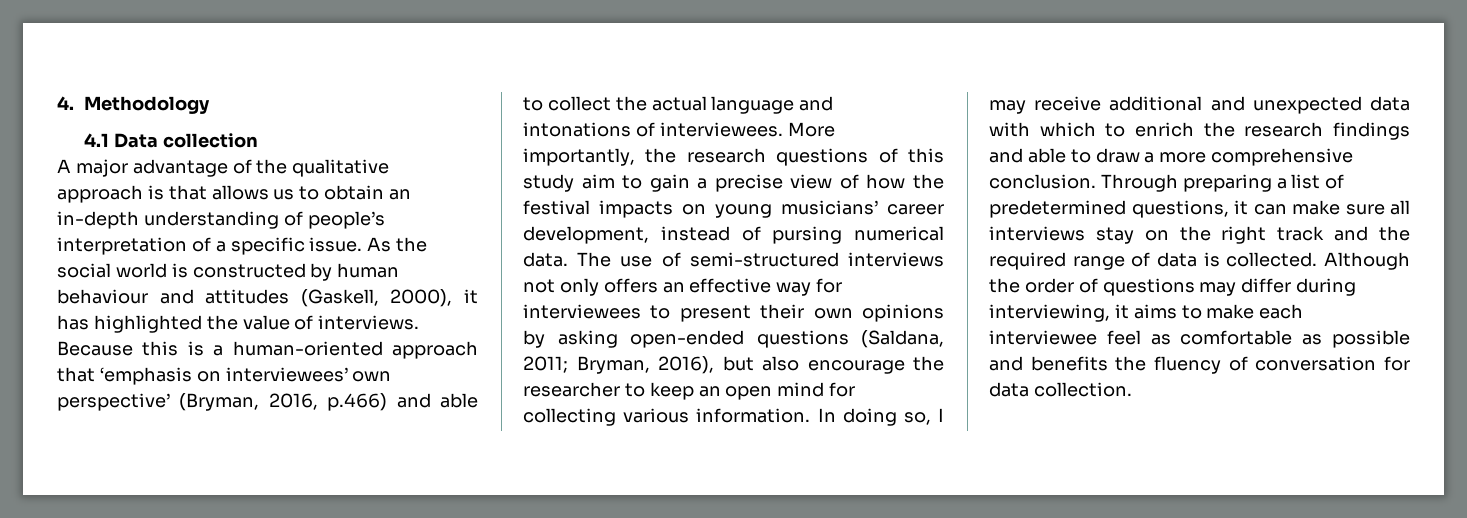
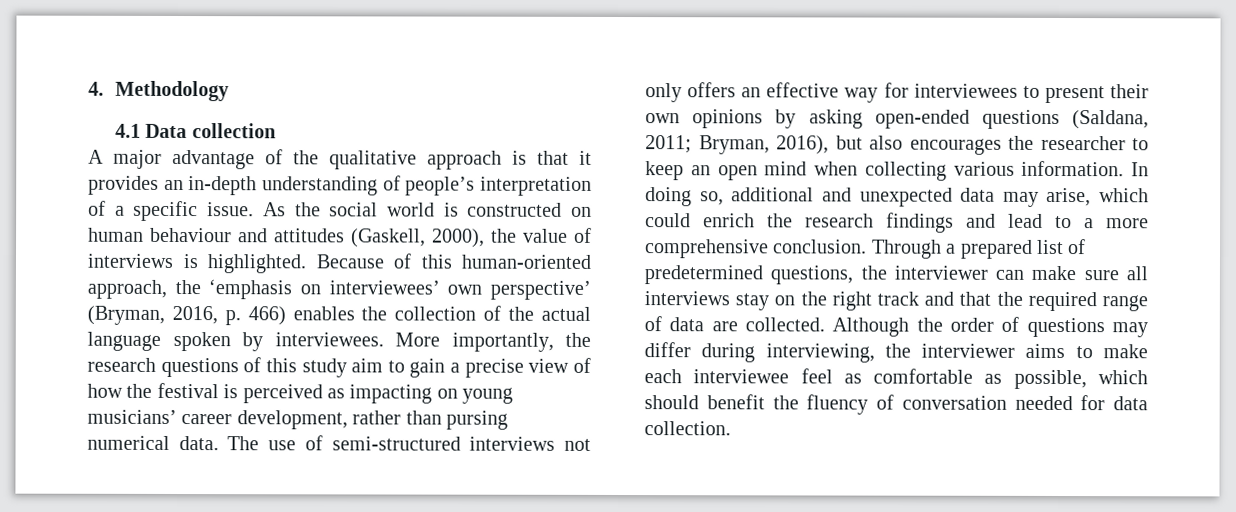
[211,185,385,200] allows us to obtain -> [579,150,592,165] [88,175,159,195] it provides
[310,263,333,281] by -> [571,206,592,217] on
[464,289,478,304] [57,315,420,333] [57,341,478,359] [57,367,95,382] it has highlighted the value of interviews. Because this is a human-oriented approach that -> [491,227,592,243] [87,253,592,274] [87,279,201,299] the value of interviews is highlighted. Because of this human-oriented approach, the
[327,393,478,411] [523,96,834,114] [523,122,655,137] p.466) and able to collect the actual language and intonations of -> [224,305,592,326] [87,331,263,352] p. 466) enables the collection of the actual language spoken by
[599,200,673,218] impacts -> [223,384,433,404] is perceived as impacting
[660,226,761,241] instead of -> [352,410,442,425] rather than
[807,360,905,374] encourage -> [909,138,1002,155] encourages
[829,382,856,397] for -> [814,161,858,176] when
[938,408,945,422] [989,96,1102,114] I may receive -> (724, 198) none
[989,122,1126,137] with which to -> [1002,187,1149,207] [645,213,691,228] may arise, which could
[1027,148,1140,163] able to draw -> [1008,213,1072,229] lead to
[1182,174,1287,192] preparing a -> [946,239,1033,259] a prepared
[1234,200,1248,215] it -> [860,265,988,280] the interviewer
(1369, 233) none -> [959,291,992,306] that
[1203,252,1220,267] is -> [711,321,738,332] are
[1114,304,1129,319] it -> [884,343,1016,358] the interviewer
[1332,330,1410,348] [989,356,1108,371] possible and benefits -> [1013,369,1148,390] [644,394,765,410] possible, which should benefit
(1377, 363) none -> [1014,395,1073,411] needed

